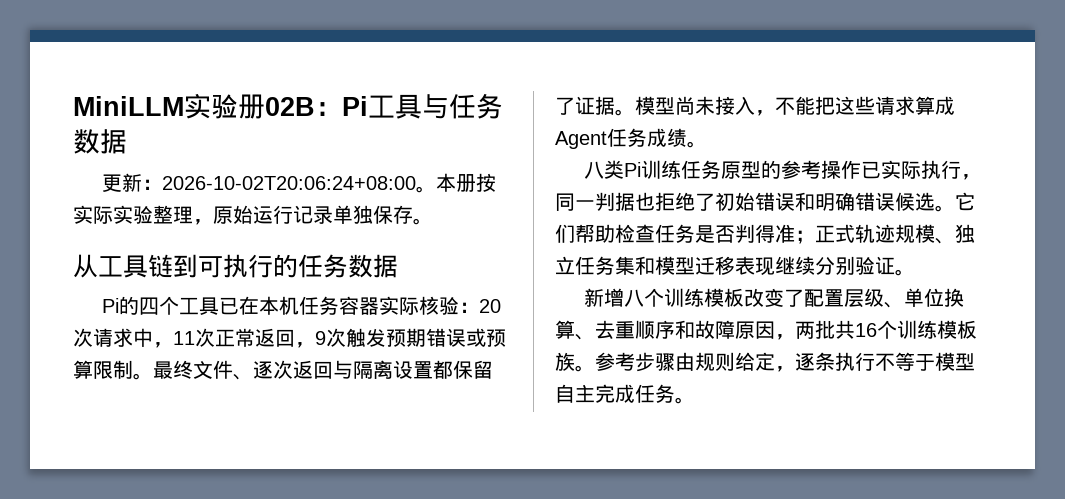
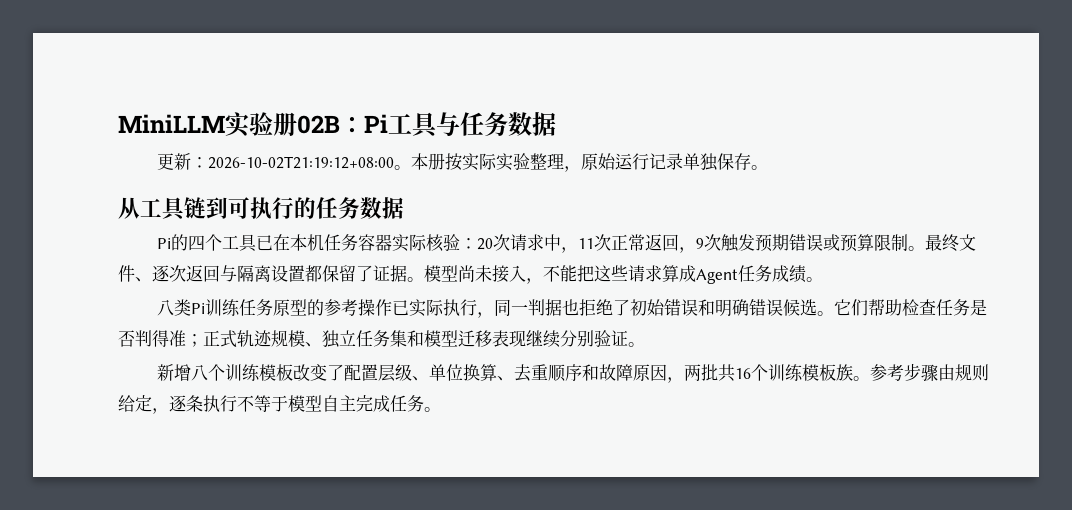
[162,176,417,190] 2026-10-02T20:06:24+08:00 -> [208,156,395,169] 2026-10-02T21:19:12+08:00

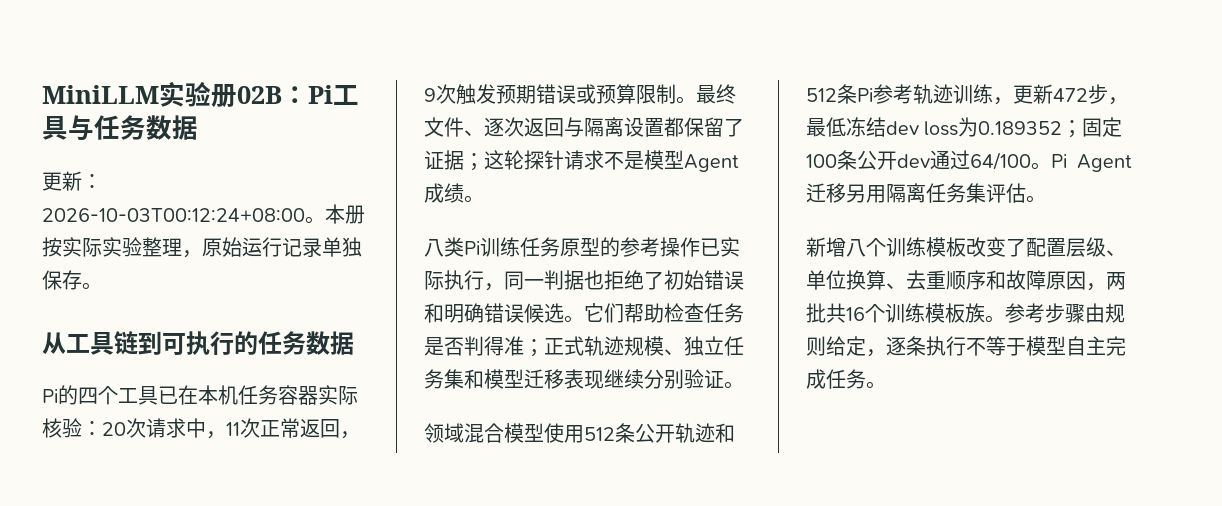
[208,156,395,169] 2026-10-02T21:19:12+08:00 -> [42,208,305,222] 2026-10-03T00:12:24+08:00
[407,265,772,284] 。模型尚未接入，不能把这些请求算成Agent任务 -> [464,150,739,172] ；这轮探针请求不是模型Agent
(645, 344) none -> [424,423,735,443] [806,84,1128,105] [806,117,1123,138] [806,150,1132,172] [806,183,1046,203] // 领域混合模型使用512条公开轨迹和512条Pi参考轨迹训练，更新472步，最低冻结dev loss为0.189352；固定100条公开dev通过64/100。Pi Agent迁移另用隔离任务集评估。

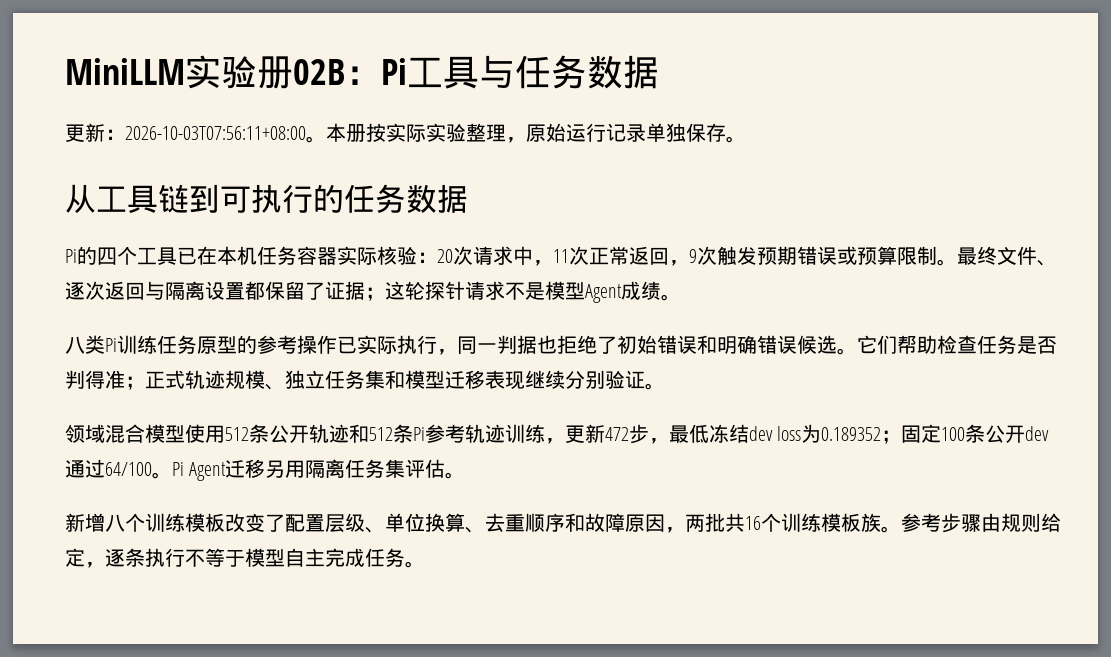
[42,208,305,222] 2026-10-03T00:12:24+08:00 -> [125,126,306,140] 2026-10-03T07:56:11+08:00

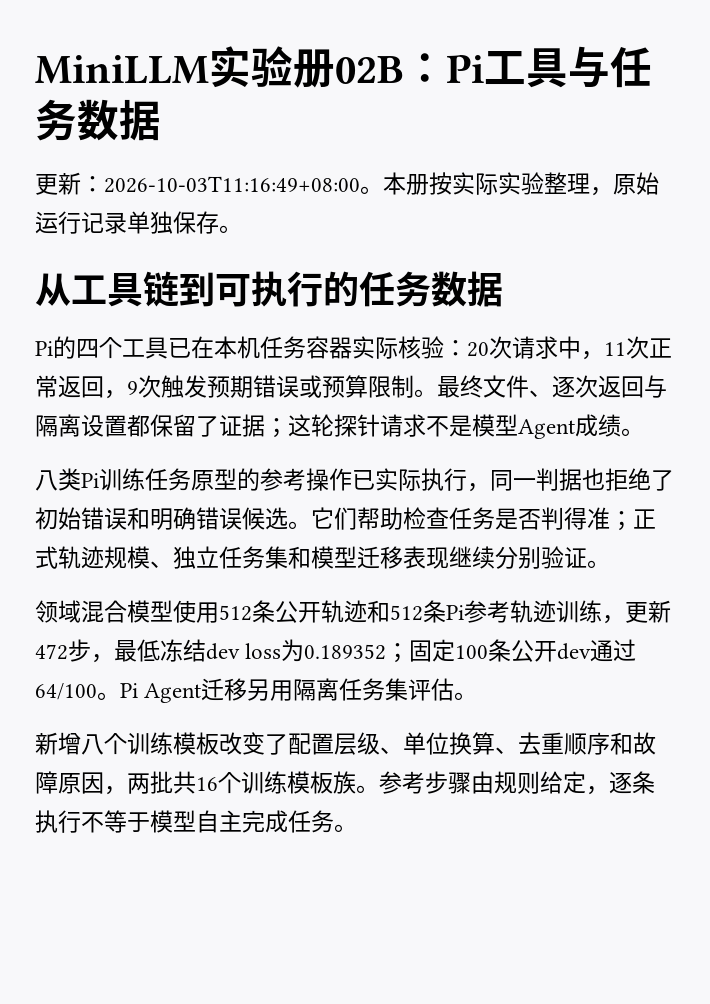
[125,126,306,140] 2026-10-03T07:56:11+08:00 -> [104,176,360,193] 2026-10-03T11:16:49+08:00

